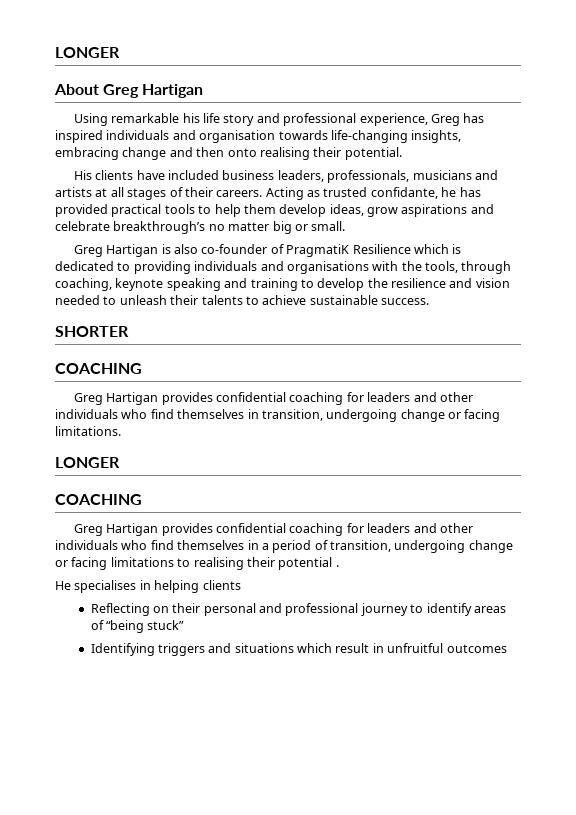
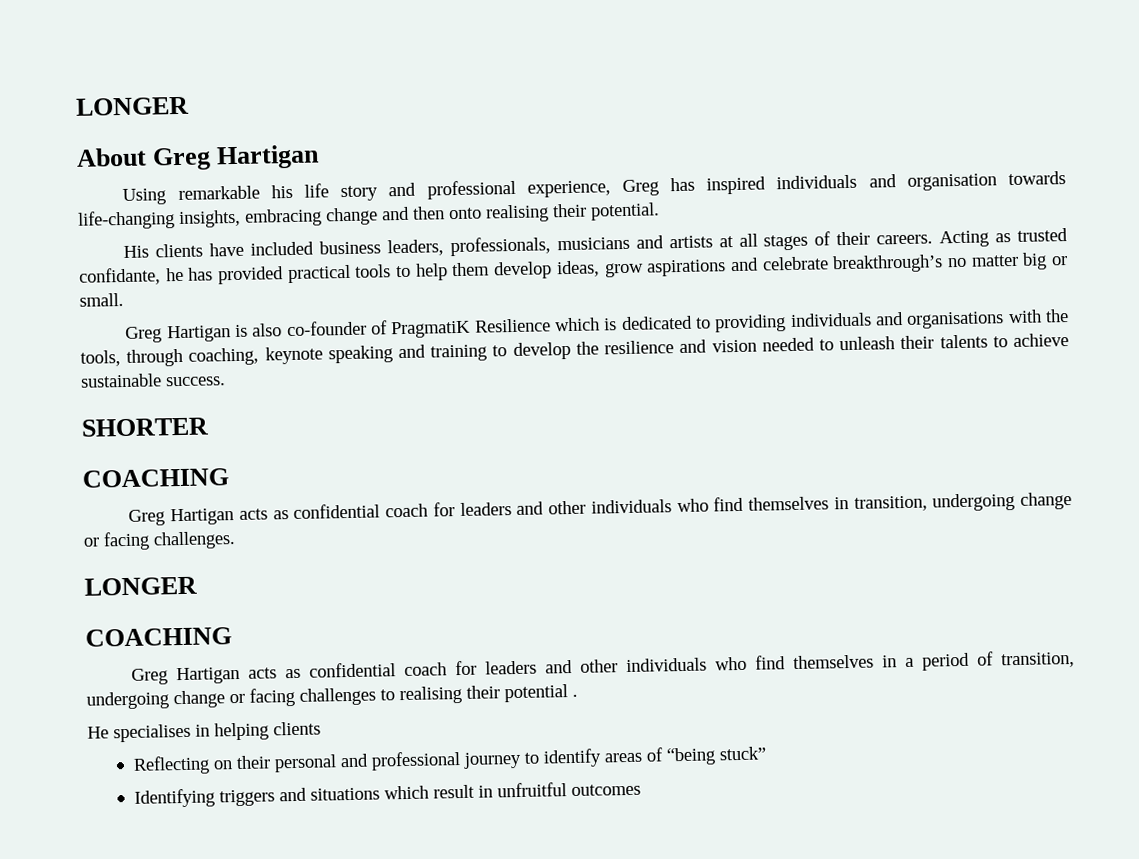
[161,392,344,405] provides confidential coaching -> [238,503,429,520] acts as confidential coach
[55,426,121,436] limitations. -> [153,531,236,550] challenges.
[161,523,344,536] provides confidential coaching -> [248,662,448,679] acts as confidential coach
[110,557,174,567] limitations -> [299,687,376,706] challenges

